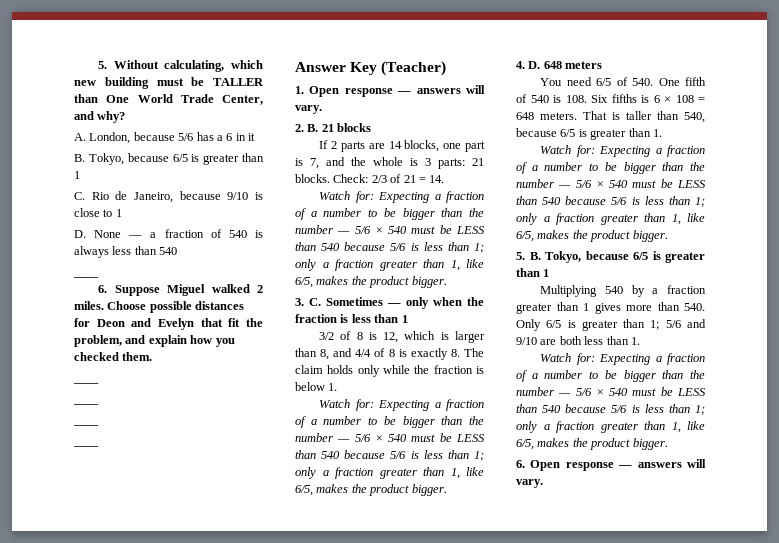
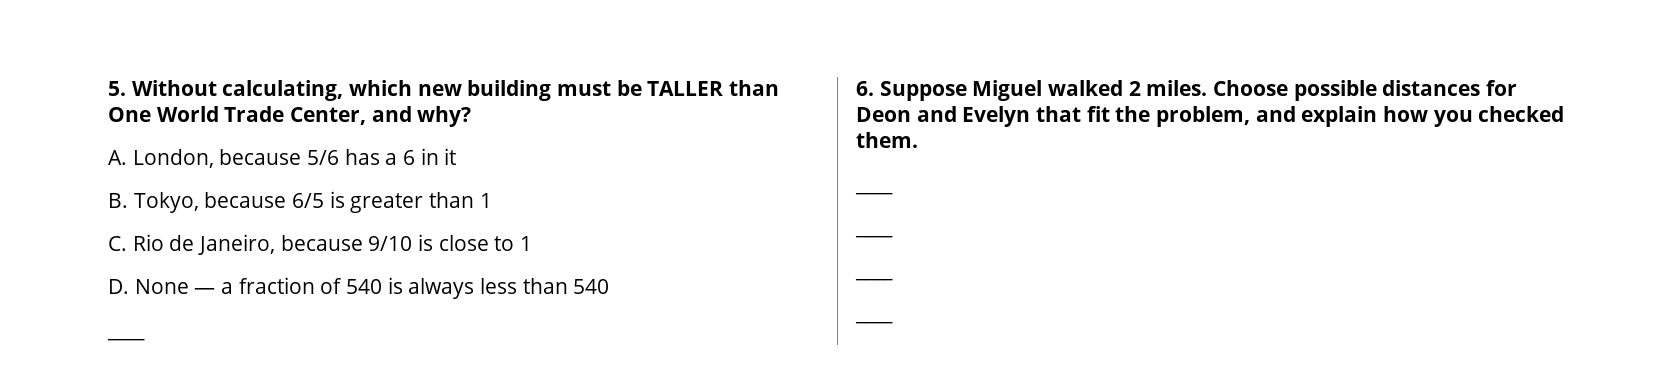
[295,61,447,76] [295,85,485,97] [295,105,322,114] [295,123,372,132] [319,140,485,152] [295,157,484,169] [295,174,445,183] [319,191,484,203] [295,208,484,220] [295,225,485,234] [295,242,484,253] [295,259,484,271] [295,276,447,288] [295,297,484,309] [295,314,408,323] [319,331,485,343] [295,348,484,360] [295,365,484,377] [295,382,338,391] [319,399,484,411] [295,416,484,428] [295,433,485,442] [295,450,484,461] [295,467,484,479] [295,484,447,496] [516,61,603,69] [540,77,706,86] [516,94,705,103] [516,111,705,123] [516,128,662,140] [540,145,705,157] [516,162,705,174] [516,179,706,188] [516,196,705,207] [516,213,705,225] [516,230,668,242] [516,251,705,263] [516,268,550,277] [540,285,706,297] [516,302,705,314] [516,319,706,331] [516,336,640,345] [540,353,705,365] [516,370,705,382] [516,387,706,396] [516,404,705,415] [516,421,705,433] [516,438,668,450] [516,459,706,471] [516,479,543,488] // Answer Key (Teacher) // 1. Open response — answers will vary. // 2. B. 21 blocks // If 2 parts are 14 blocks, one part is 7, and the whole is 3 parts: 21 blocks. Check: 2/3 of 21 = 14. // Watch for: Expecting a fraction of a number to be bigger than the number — 5/6 × 540 must be LESS than 540 because 5/6 is less than 1; only a fraction greater than 1, like 6/5, makes the product bigger. // 3. C. Sometimes — only when the fraction is less than 1 // 3/2 of 8 is 12, which is larger than 8, and 4/4 of 8 is exactly 8. The claim holds only while the fraction is below 1. // Watch for: Expecting a fraction of a number to be bigger than the number — 5/6 × 540 must be LESS than 540 because 5/6 is less than 1; only a fraction greater than 1, like 6/5, makes the product bigger. // 4. D. 648 meters // You need 6/5 of 540. One fifth of 540 is 108. Six fifths is 6 × 108 = 648 meters. That is taller than 540, because 6/5 is greater than 1. // Watch for: Expecting a fraction of a number to be bigger than the number — 5/6 × 540 must be LESS than 540 because 5/6 is less than 1; only a fraction greater than 1, like 6/5, makes the product bigger. // 5. B. Tokyo, because 6/5 is greater than 1 // Multiplying 540 by a fraction greater than 1 gives more than 540. Only 6/5 is greater than 1; 5/6 and 9/10 are both less than 1. // Watch for: Expecting a fraction of a number to be bigger than the number — 5/6 × 540 must be LESS than 540 because 5/6 is less than 1; only a fraction greater than 1, like 6/5, makes the product bigger. // 6. Open response — answers will vary. -> (893, 322) none

